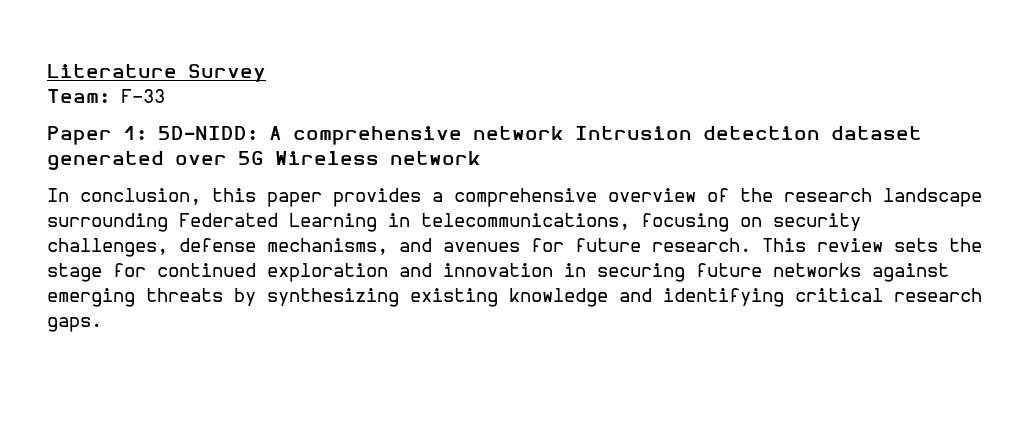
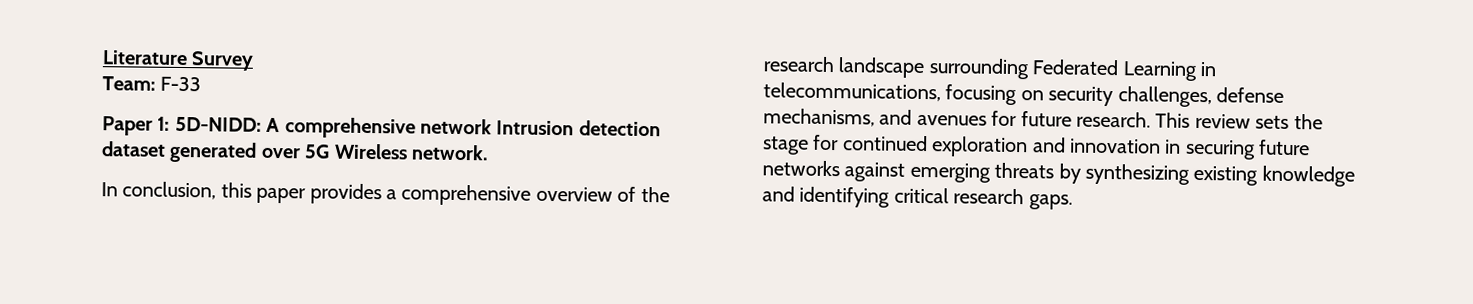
[390,151,481,165] network -> [411,144,489,161] network.

